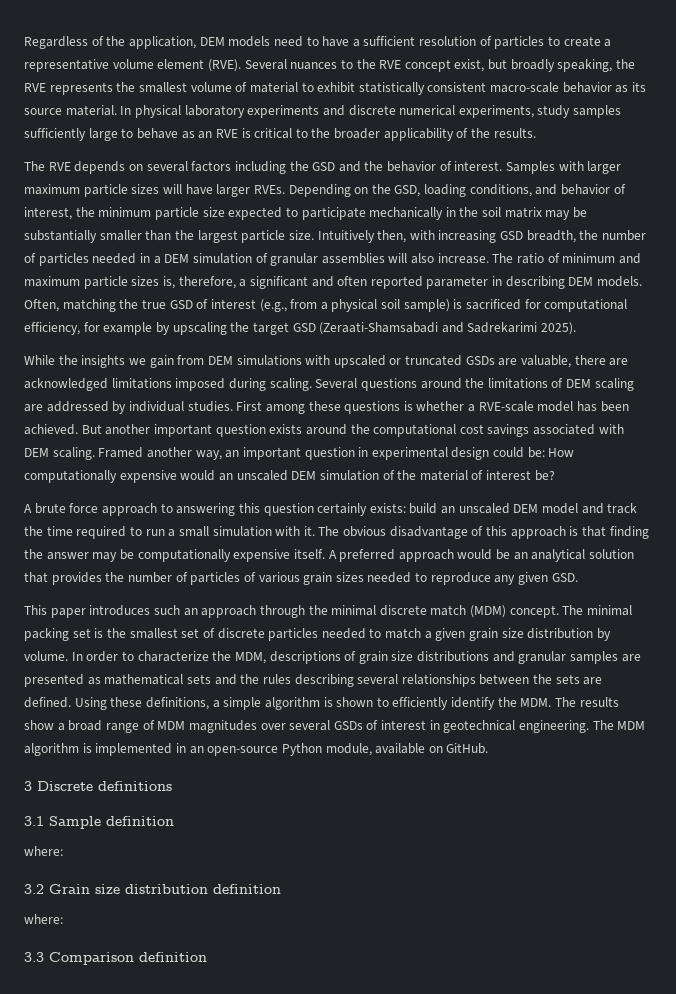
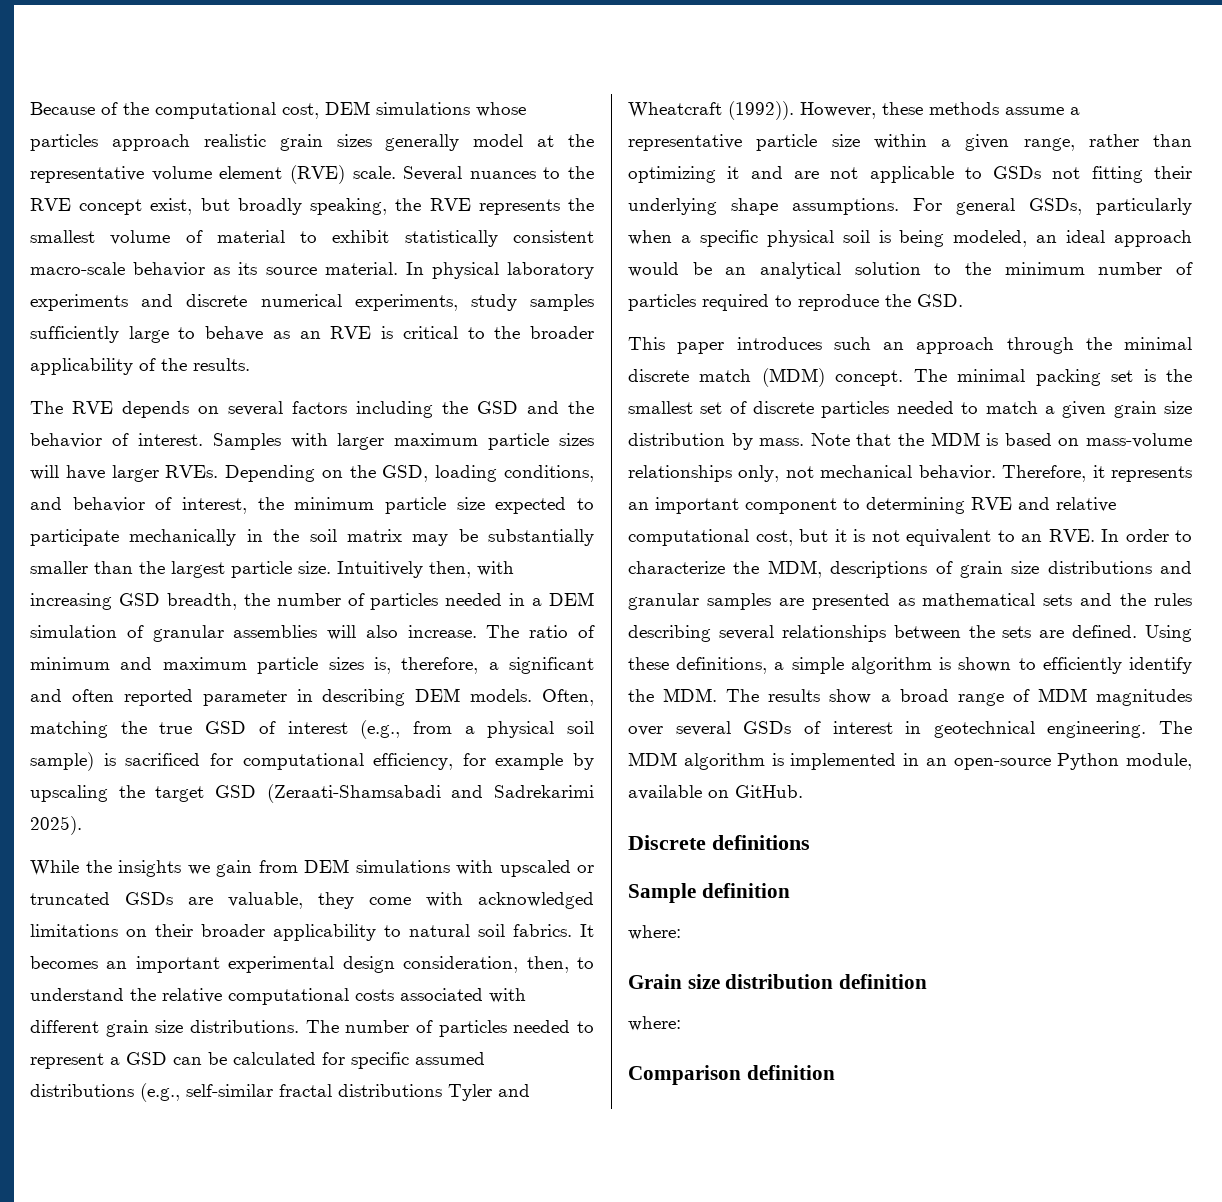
[24,36,612,49] Regardless of the application, DEM models need to have a sufficient resolution of particles to create a -> [30,101,526,119] [30,134,594,151] Because of the computational cost, DEM simulations whose particles approach realistic grain sizes generally model at the
[207,59,241,72] (RVE). -> [289,165,396,184] (RVE) scale.
[574,355,629,366] [24,378,634,391] [24,401,629,414] [24,424,624,437] [24,447,575,460] [24,470,555,483] [24,503,638,516] [24,526,649,539] [24,549,396,562] there are acknowledged limitations imposed during scaling. Several questions around the limitations of DEM scaling are addressed by individual studies. First among these questions is whether a RVE-scale model has been achieved. But another important question exists around the computational cost savings associated with DEM scaling. Framed another way, an important question in experimental design could be: How computationally expensive would an unscaled DEM simulation of the material of interest be? // A brute force approach to answering this question certainly exists: build an unscaled DEM model and track the time required to run a small simulation with it. The obvious disadvantage of this approach is that finding the answer may be computationally expensive itself. A preferred -> [318,892,594,909] [30,924,594,941] [30,956,595,973] [30,988,526,1005] [30,1020,595,1037] [30,1052,485,1069] [30,1083,530,1102] [628,101,1080,120] [628,134,1192,151] [628,166,1192,183] [628,198,1192,215] [628,230,1106,247] they come with acknowledged limitations on their broader applicability to natural soil fabrics. It becomes an important experimental design consideration, then, to understand the relative computational costs associated with different grain size distributions. The number of particles needed to represent a GSD can be calculated for specific assumed distributions (e.g., self-similar fractal distributions Tyler and Wheatcraft (1992)). However, these methods assume a representative particle size within a given range, rather than optimizing it and are not applicable to GSDs not fitting their underlying shape assumptions. For general GSDs, particularly when a specific physical soil is being modeled, an ideal
[24,572,549,585] that provides the number of particles of various grain sizes needed to reproduce any given -> [934,262,1193,275] [628,294,911,311] to the minimum number of particles required to reproduce the
[24,651,68,661] volume. -> [759,432,1192,448] [628,465,1192,482] [628,497,1116,514] [628,529,1095,546] mass. Note that the MDM is based on mass-volume relationships only, not mechanical behavior. Therefore, it represents an important component to determining RVE and relative computational cost, but it is not equivalent to an RVE.
[24,781,32,791] 3 -> (803, 791) none
[24,816,44,826] 3.1 -> (810, 842) none
[24,884,44,894] 3.2 -> (681, 932) none
[24,952,44,962] 3.3 -> (681, 1023) none

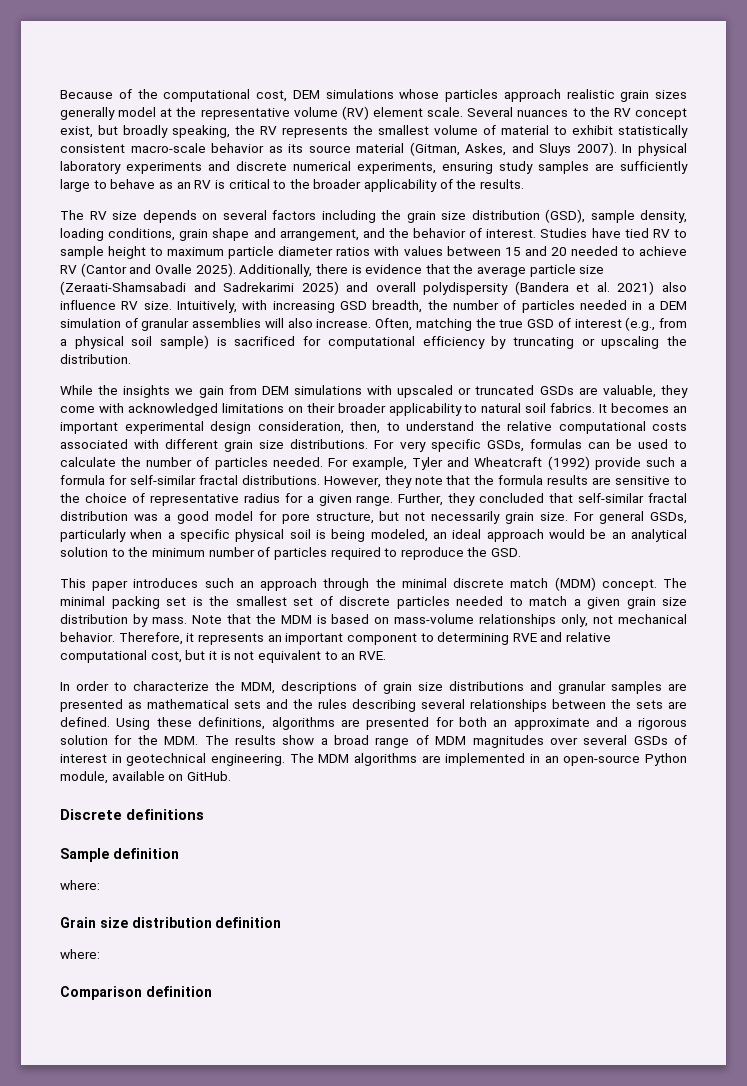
[219,165,345,184] element (RVE) -> [341,106,423,120] (RV) element
[30,198,71,211] RVE -> [613,108,631,117] RV
[429,198,471,211] RVE -> [260,126,277,135] RV
[324,262,398,275] material. -> [356,142,617,156] material (Gitman, Askes, and Sluys 2007).
(458, 302) none -> [442,162,493,174] ensuring
(594, 302) none -> [595,163,614,171] are
[330,326,372,339] RVE -> [194,180,212,189] RV
[72,401,113,414] RVE -> [89,211,137,220] RV size
[477,401,518,414] GSD -> [406,209,687,223] [60,228,359,241] grain size distribution (GSD), sample density, loading conditions, grain shape and arrangement,
[212,433,594,450] [30,465,594,482] [30,497,594,514] [30,529,594,546] [30,561,471,578] Samples with larger maximum particle sizes will have larger RVEs. Depending on the GSD, loading conditions, and behavior of interest, the minimum particle size expected to participate mechanically in the soil matrix may be substantially smaller than the largest particle size. Intuitively then, -> [540,228,687,238] [60,246,687,259] [60,263,605,277] [60,281,687,295] [60,300,238,313] Studies have tied RV to sample height to maximum particle diameter ratios with values between 15 and 20 needed to achieve RV (Cantor and Ovalle 2025). Additionally, there is evidence that the average particle size (Zeraati-Shamsabadi and Sadrekarimi 2025) and overall polydispersity (Bandera et al. 2021) also influence RV size. Intuitively,
[486,625,595,638] [30,657,594,674] [30,688,533,706] The ratio of minimum and maximum particle sizes is, therefore, a significant and often reported parameter in describing DEM models. -> (372, 323) none
[373,753,594,770] [30,784,594,803] [30,816,82,835] efficiency, for example by upscaling the target GSD (Zeraati-Shamsabadi and Sadrekarimi 2025). -> [422,336,688,349] [60,354,131,364] efficiency by truncating or upscaling the distribution.
[305,1020,595,1037] [30,1052,485,1069] [30,1083,530,1102] [628,101,1080,120] [628,134,1192,151] [628,166,1192,183] [628,198,899,215] The number of particles needed to represent a GSD can be calculated for specific assumed distributions (e.g., self-similar fractal distributions Tyler and Wheatcraft (1992)). However, these methods assume a representative particle size within a given range, rather than optimizing it and are not applicable to GSDs not fitting their underlying shape assumptions. -> [374,439,687,452] [60,456,687,470] [60,475,688,488] [60,493,688,506] [60,511,569,524] For very specific GSDs, formulas can be used to calculate the number of particles needed. For example, Tyler and Wheatcraft (1992) provide such a formula for self-similar fractal distributions. However, they note that the formula results are sensitive to the choice of representative radius for a given range. Further, they concluded that self-similar fractal distribution was a good model for pore structure, but not necessarily grain size.
(1095, 535) none -> (386, 655) //
[774,657,1192,674] a simple algorithm is shown to efficiently identify -> [271,717,687,730] [60,735,133,745] algorithms are presented for both an approximate and a rigorous solution for
[683,753,784,770] algorithm is -> [354,753,441,766] algorithms are

